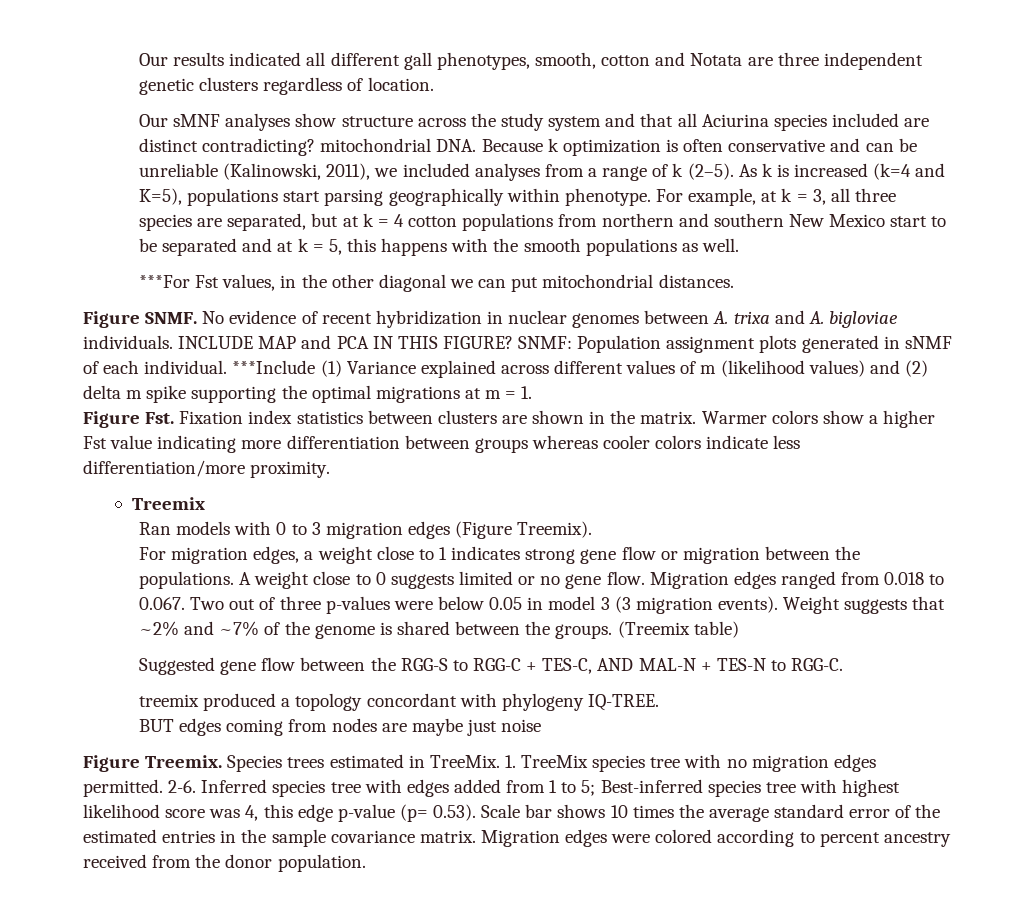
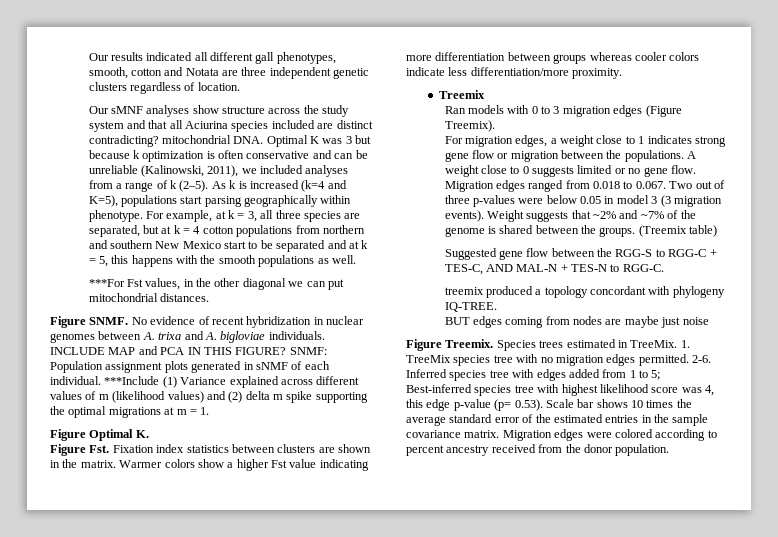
[481,139,543,152] Because -> [266,135,372,147] [88,150,130,159] Optimal K was 3 but because
(533, 392) none -> [50,429,149,441] // Figure Optimal K.

